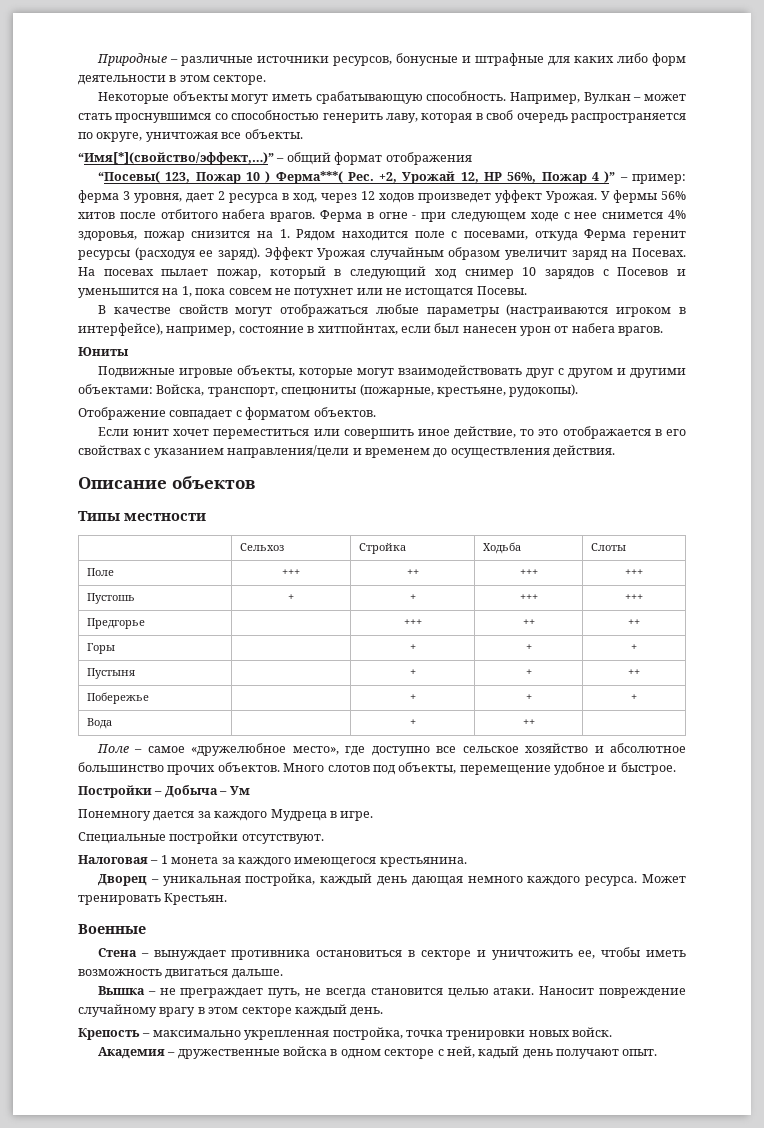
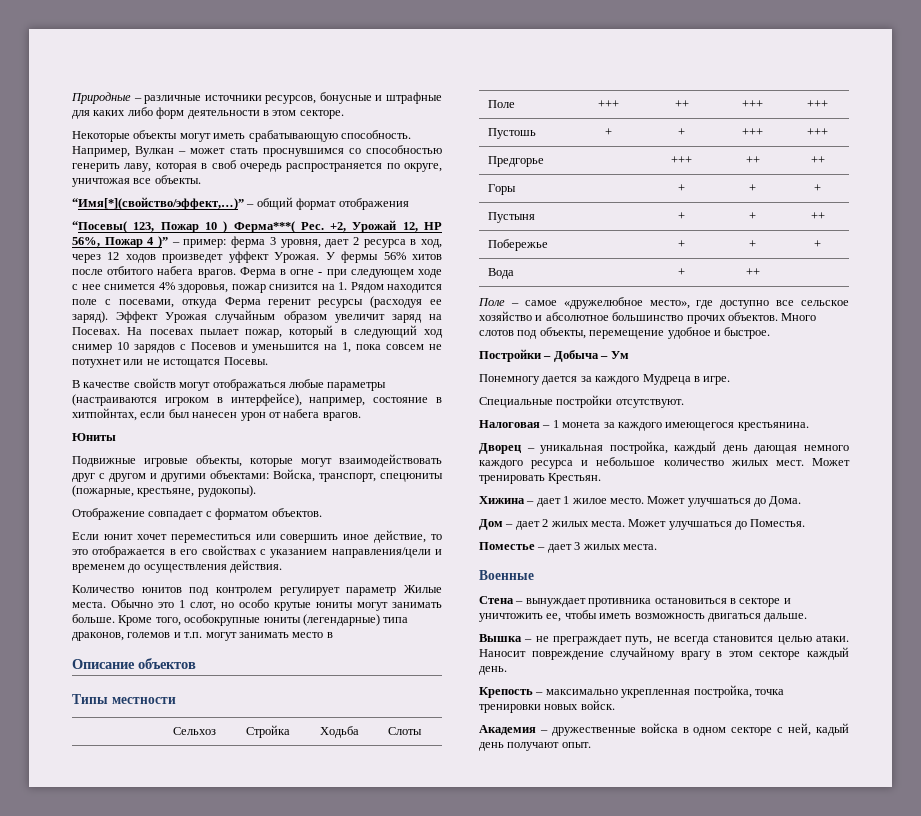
(615, 451) none -> [72,585,442,596] [72,599,442,611] [72,614,409,626] [72,632,333,641] // Количество юнитов под контролем регулирует параметр Жилые места. Обычно это 1 слот, но особо крутые юниты могут занимать больше. Кроме того, особокрупные юниты (легендарные) типа драконов, големов и т.п. могут занимать место в
[585,874,686,886] [78,893,228,905] ресурса. Может тренировать Крестьян. -> [531,457,850,469] [479,473,602,484] [479,496,802,507] [479,519,806,530] [479,542,657,553] ресурса и небольшое количество жилых мест. Может тренировать Крестьян. // Хижина – дает 1 жилое место. Может улучшаться до Дома. // Дом – дает 2 жилых места. Может улучшаться до Поместья. // Поместье – дает 3 жилых места.

